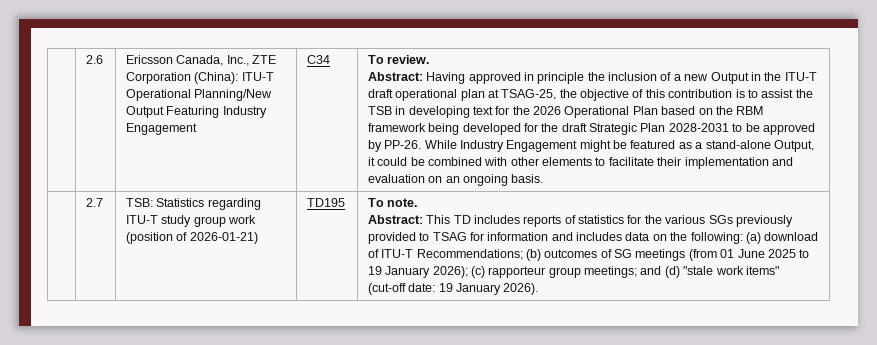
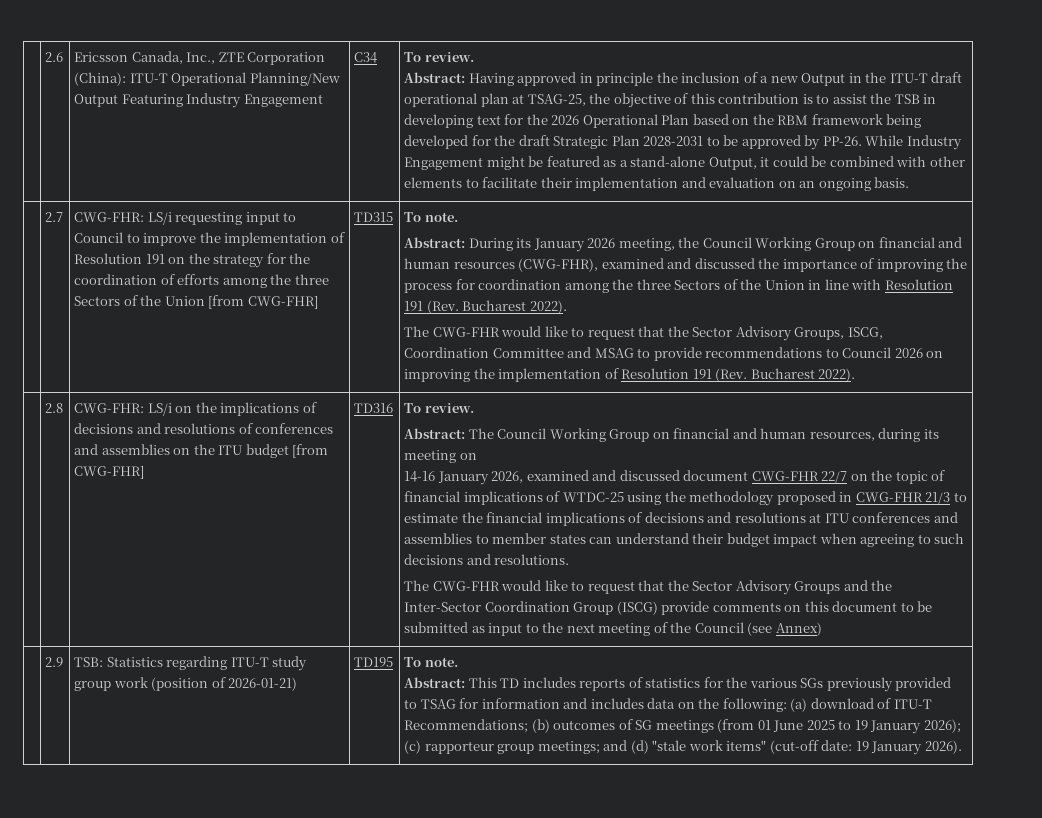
(103, 202) none -> [74,212,297,225] [74,232,345,246] [74,253,311,268] [74,274,329,288] [74,295,318,309] [354,212,394,222] [404,212,458,222] [404,237,963,252] [404,258,968,272] [404,279,953,293] [404,300,567,314] [404,326,883,341] [404,347,944,361] [404,368,856,382] [45,403,64,413] [74,402,317,416] [74,423,334,434] [74,444,329,458] [74,466,145,479] [354,403,394,413] [404,403,474,413] [404,428,939,442] [404,450,477,463] [404,470,946,485] [404,491,967,506] [404,512,958,526] [404,533,965,547] [404,554,570,565] [404,580,893,595] [404,601,933,615] [404,622,822,636] [45,657,64,667] | CWG-FHR: LS/i requesting input to Council to improve the implementation of Resolution 191 on the strategy for the coordination of efforts among the three Sectors of the Union [from CWG-FHR] | TD315 | To note. // Abstract: During its January 2026 meeting, the Council Working Group on financial and human resources (CWG-FHR), examined and discussed the importance of improving the process for coordination among the three Sectors of the Union in line with Resolution 191 (Rev. Bucharest 2022). // The CWG-FHR would like to request that the Sector Advisory Groups, ISCG, Coordination Committee and MSAG to provide recommendations to Council 2026 on improving the implementation of Resolution 191 (Rev. Bucharest 2022). // | 2.8 | CWG-FHR: LS/i on the implications of decisions and resolutions of conferences and assemblies on the ITU budget [from CWG-FHR] | TD316 | To review. // Abstract: The Council Working Group on financial and human resources, during its meeting on // 14-16 January 2026, examined and discussed document CWG-FHR 22/7 on the topic of financial implications of WTDC-25 using the methodology proposed in CWG-FHR 21/3 to estimate the financial implications of decisions and resolutions at ITU conferences and assemblies to member states can understand their budget impact when agreeing to such decisions and resolutions. // The CWG-FHR would like to request that the Sector Advisory Groups and the Inter-Sector Coordination Group (ISCG) provide comments on this document to be submitted as input to the next meeting of the Council (see Annex) // | 2.9

